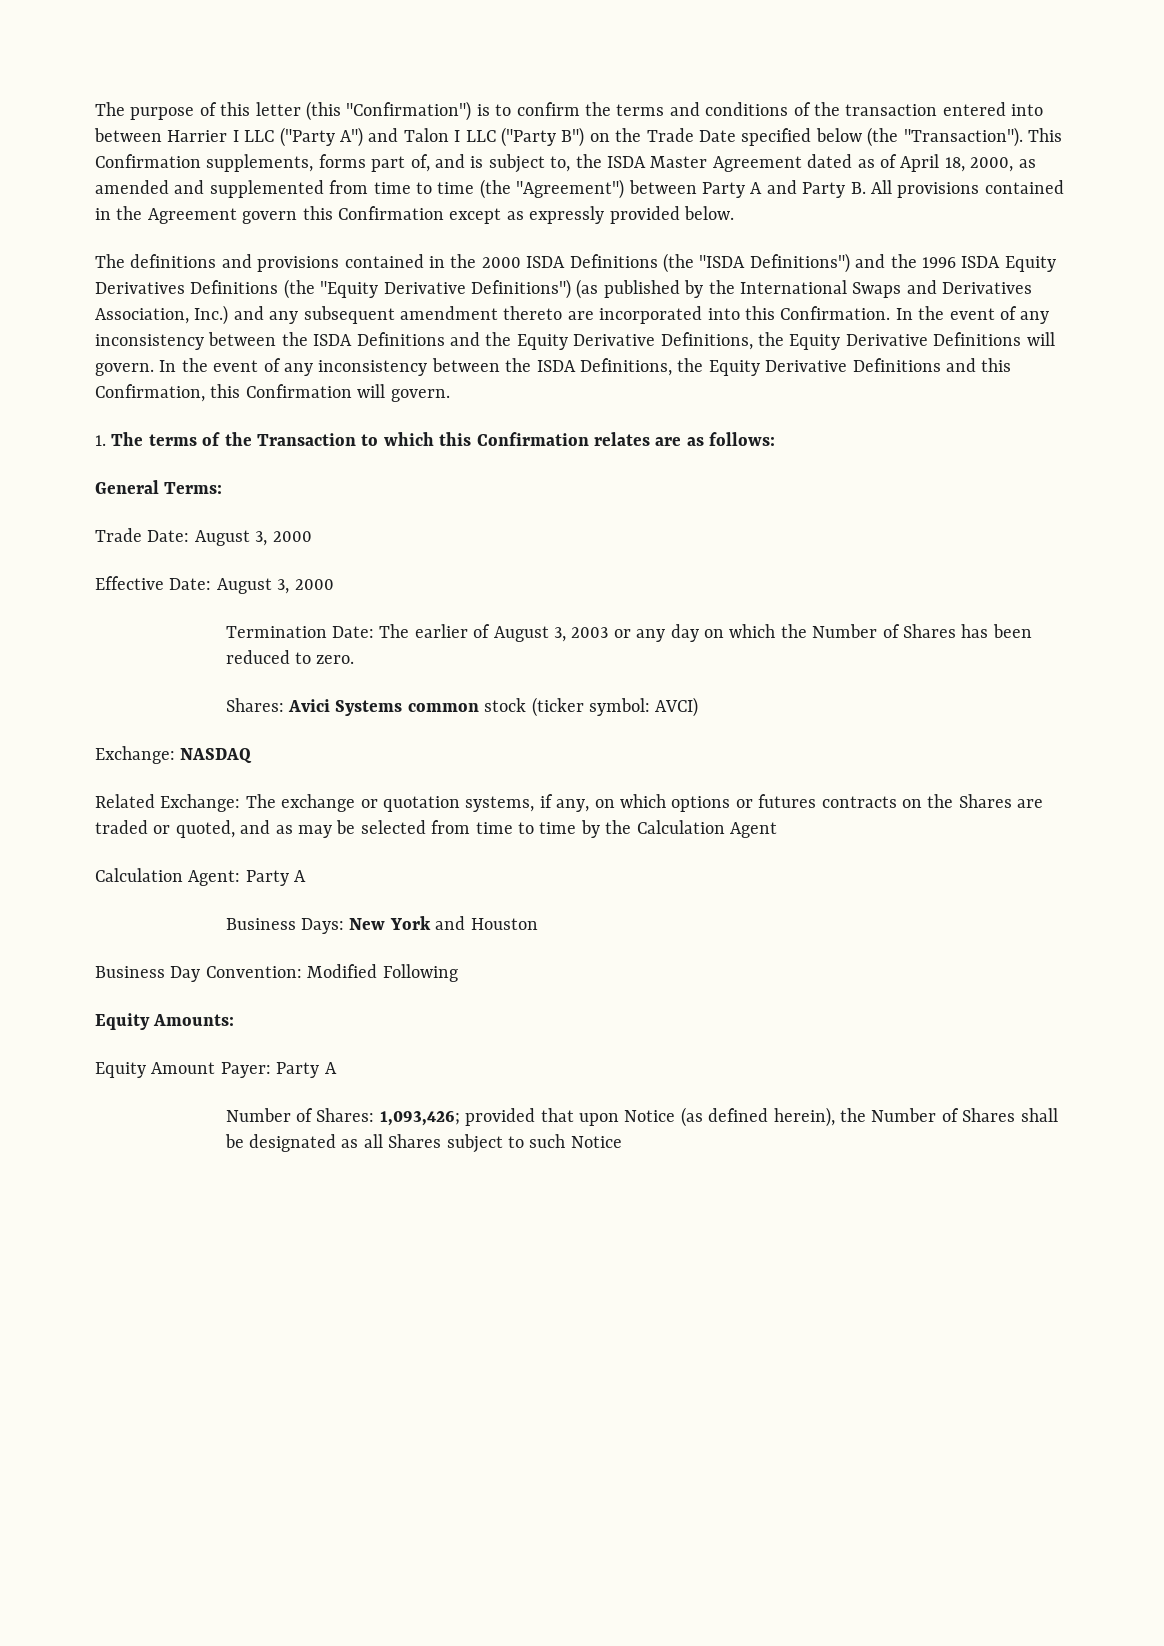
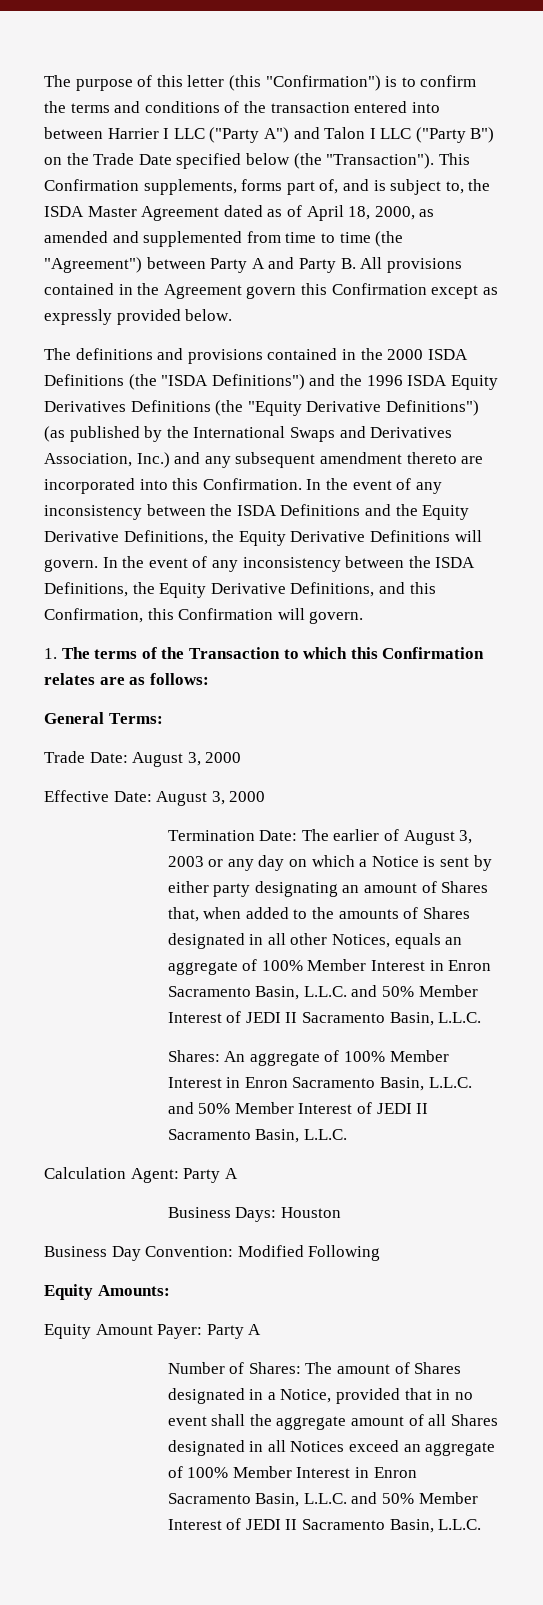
[852,358,941,372] Definitions -> [290,582,375,597] Definitions,
[780,624,1032,638] [225,650,355,664] [225,697,699,717] [95,746,253,764] [95,794,1044,812] [95,820,777,838] the Number of Shares has been reduced to zero. // Shares: Avici Systems common stock (ticker symbol: AVCI) // Exchange: NASDAQ // Related Exchange: The exchange or quotation systems, if any, on which options or futures contracts on the Shares are traded or quoted, and as may be selected from time to time by the Calculation Agent -> [359,855,492,871] [167,881,489,897] [167,907,470,922] [167,933,463,949] [167,959,492,975] [167,985,478,1000] [167,1011,482,1026] [167,1050,449,1066] [167,1077,472,1091] [167,1102,429,1114] [167,1129,347,1143] a Notice is sent by either party designating an amount of Shares that, when added to the amounts of Shares designated in all other Notices, equals an aggregate of 100% Member Interest in Enron Sacramento Basin, L.L.C. and 50% Member Interest of JEDI II Sacramento Basin, L.L.C. // Shares: An aggregate of 100% Member Interest in Enron Sacramento Basin, L.L.C. and 50% Member Interest of JEDI II Sacramento Basin, L.L.C.
[349,916,466,930] New York and -> (277, 1214) none
[379,1107,1058,1127] [224,1134,622,1153] 1,093,426; provided that upon Notice (as defined herein), the Number of Shares shall be designated as all Shares subject to such Notice -> [305,1362,462,1374] [167,1388,473,1404] [167,1414,498,1430] [167,1440,496,1456] [167,1466,417,1478] [167,1492,478,1507] [167,1518,482,1533] The amount of Shares designated in a Notice, provided that in no event shall the aggregate amount of all Shares designated in all Notices exceed an aggregate of 100% Member Interest in Enron Sacramento Basin, L.L.C. and 50% Member Interest of JEDI II Sacramento Basin, L.L.C.

